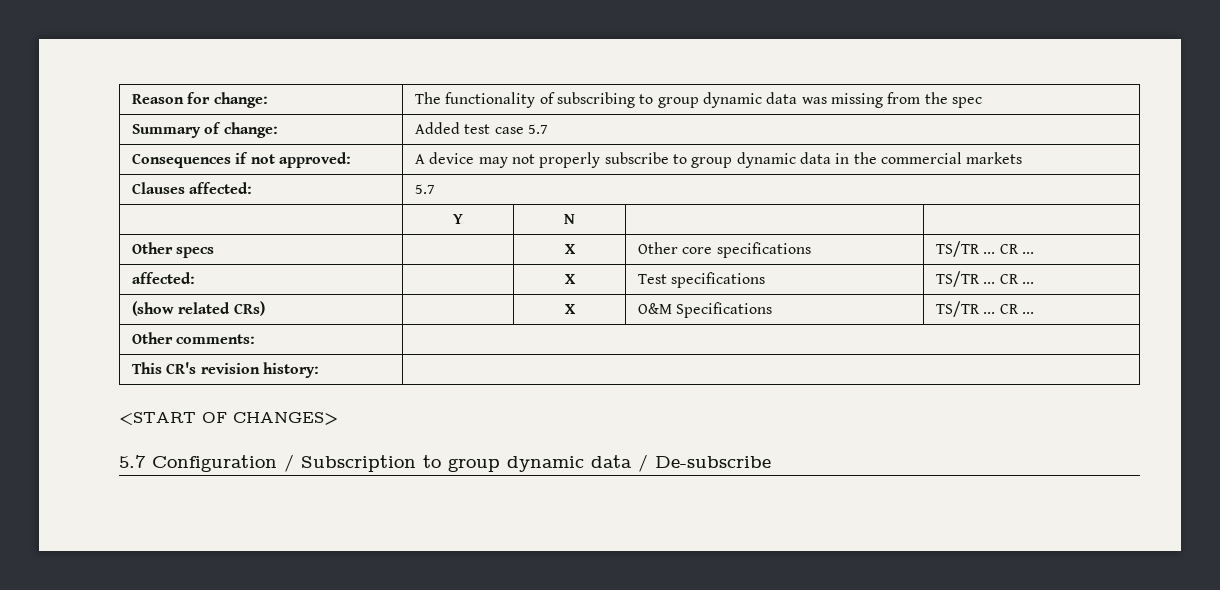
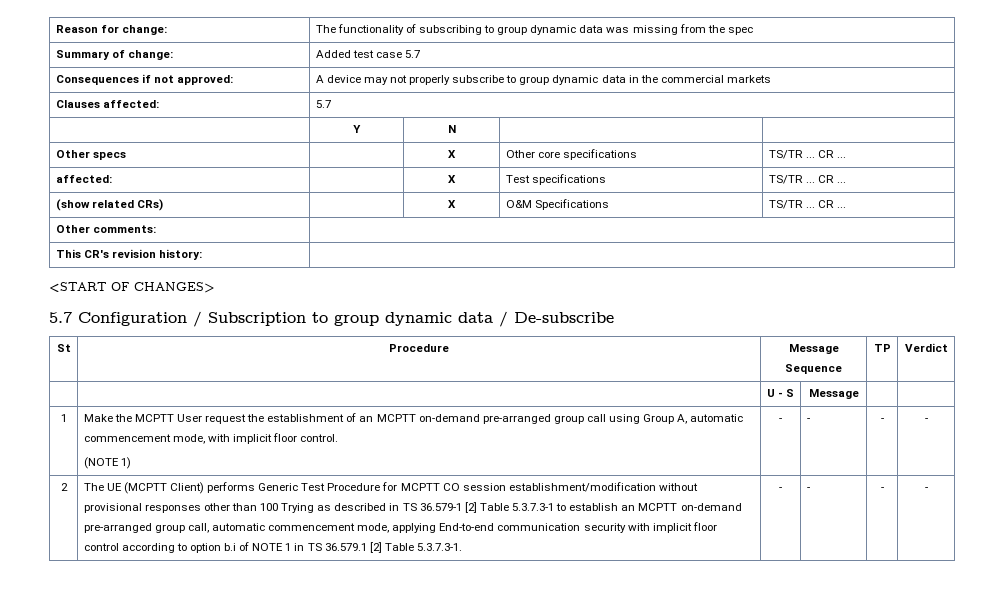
(771, 462) none -> [56,344,71,352] [389,344,449,352] [788,344,839,354] [785,364,842,374] [873,344,891,352] [904,343,948,352] [766,389,795,397] [808,389,859,399] [60,414,67,422] [83,413,744,424] [83,433,339,444] [83,457,131,469] [779,418,782,422] [806,418,810,422] [880,418,884,422] [924,418,928,422] [60,483,68,491] [83,482,698,494] [83,502,742,513] [83,522,717,533] [83,542,462,553] [779,487,782,491] [806,487,810,491] [880,487,884,491] [924,487,928,491] // St | Procedure | Message Sequence | TP | Verdict // | | U - S | Message | | // 1 | Make the MCPTT User request the establishment of an MCPTT on-demand pre-arranged group call using Group A, automatic commencement mode, with implicit floor control. // (NOTE 1) | - | - | - | - // 2 | The UE (MCPTT Client) performs Generic Test Procedure for MCPTT CO session establishment/modification without provisional responses other than 100 Trying as described in TS 36.579-1 [2] Table 5.3.7.3-1 to establish an MCPTT on-demand pre-arranged group call, automatic commencement mode, applying End-to-end communication security with implicit floor control according to option b.i of NOTE 1 in TS 36.579.1 [2] Table 5.3.7.3-1. | - | - | - | -

